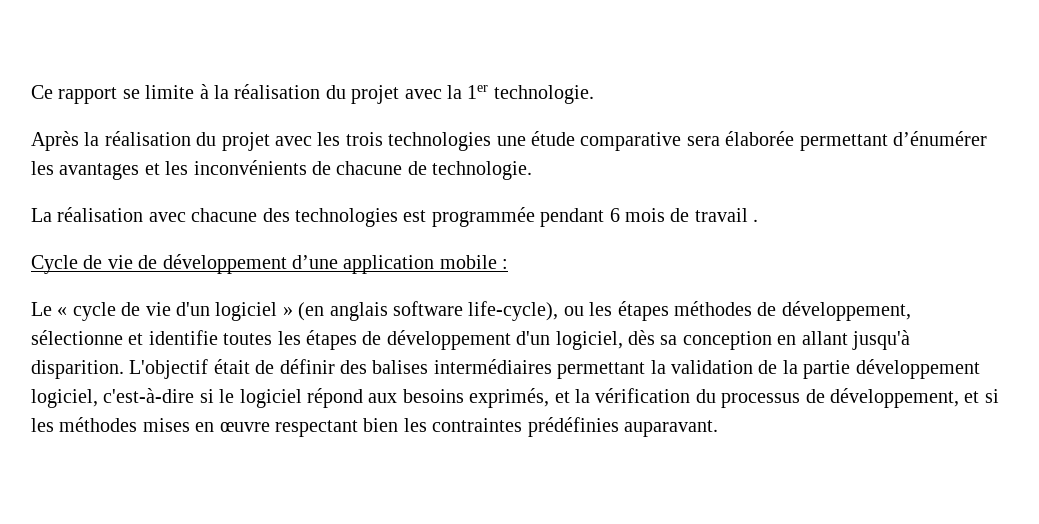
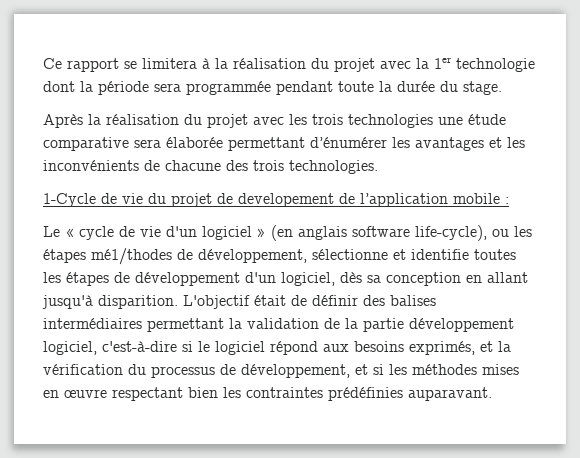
[145,85,195,99] limite -> [142,58,197,69] limitera
[493,85,594,104] technologie. -> [456,58,535,72] [43,81,502,95] technologie dont la période sera programmée pendant toute la durée du stage.
[407,161,533,180] [31,207,759,227] [31,254,435,274] de technologie. // La réalisation avec chacune des technologies est programmée pendant 6 mois de travail . // Cycle de vie de développement d’une application -> [226,160,378,174] [43,193,448,207] des trois technologies. // 1-Cycle de vie du projet de developement de l’application
[673,301,752,316] méthodes -> [91,248,172,265] mé1/thodes

